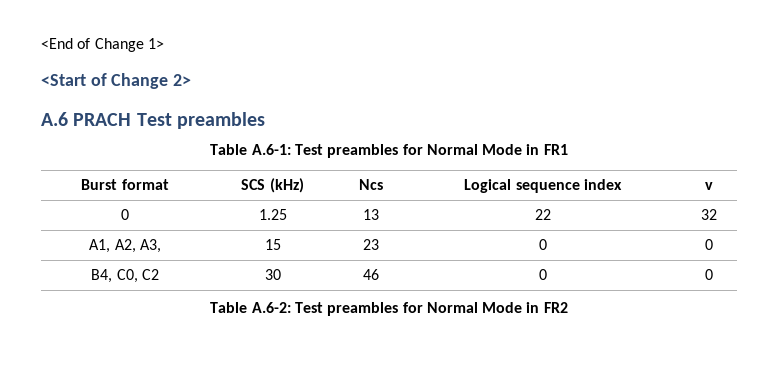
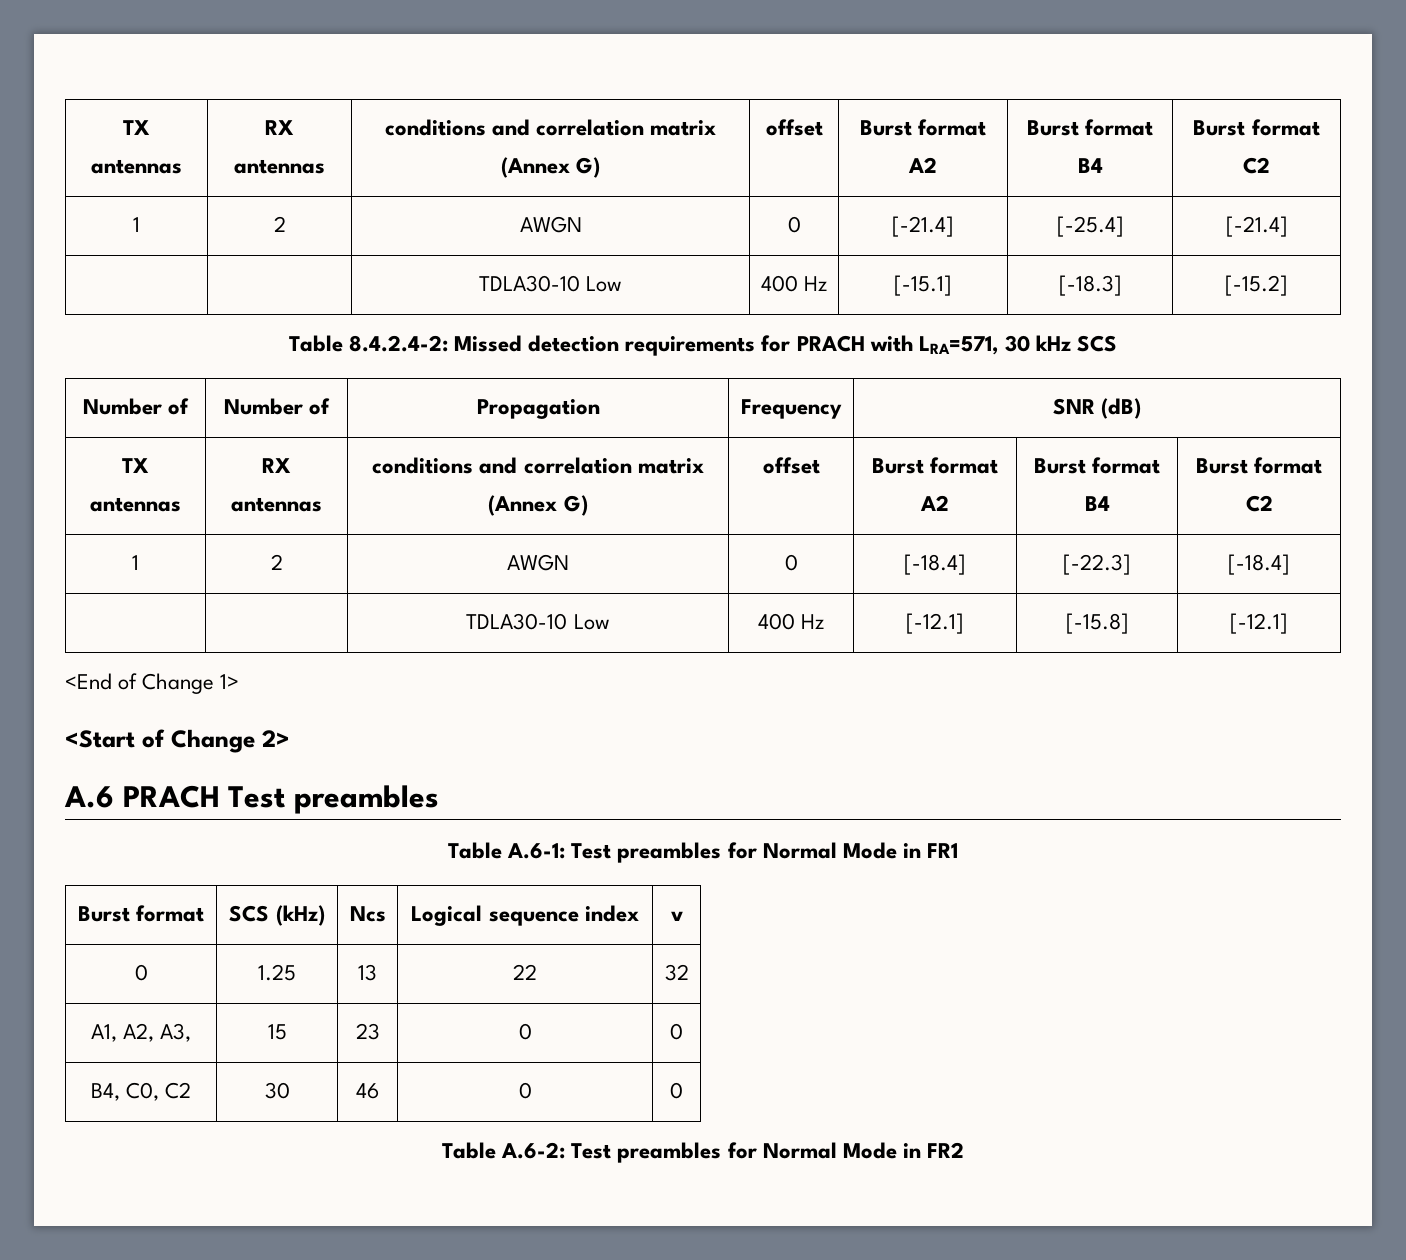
(41, 43) none -> [123,120,150,135] [91,159,182,174] [265,120,294,135] [234,159,325,174] [384,119,717,136] [500,157,601,178] [765,119,823,136] [859,119,987,136] [908,157,937,173] [1026,119,1154,136] [1077,158,1103,173] [1193,119,1320,136] [1243,157,1270,174] [133,217,140,232] [273,216,286,232] [519,216,582,233] [787,216,801,233] [892,216,954,237] [1056,216,1124,237] [1225,216,1288,237] [478,275,623,292] [760,275,828,292] [894,275,952,296] [1058,275,1122,296] [1225,275,1288,296] [289,335,1117,356] [82,398,190,415] [223,398,331,415] [476,399,600,419] [740,399,842,419] [1052,398,1142,419] [122,458,149,473] [90,497,181,512] [262,458,291,473] [231,497,322,512] [372,457,704,474] [488,495,588,516] [762,457,820,474] [871,457,999,474] [920,495,949,511] [1033,457,1161,474] [1084,496,1110,511] [1195,457,1323,474] [1245,495,1273,512] [132,555,139,570] [270,554,283,570] [507,554,569,571] [784,554,798,571] [904,554,966,575] [1063,554,1131,575] [1228,554,1290,575] [466,613,610,630] [757,613,825,630] [906,613,964,634] [1065,613,1129,634] [1230,613,1288,634] TX antennas | RX antennas | conditions and correlation matrix (Annex G) | offset | Burst format A2 | Burst format B4 | Burst format C2 // 1 | 2 | AWGN | 0 | [-21.4] | [-25.4] | [-21.4] // | | TDLA30-10 Low | 400 Hz | [-15.1] | [-18.3] | [-15.2] // Table 8.4.2.4-2: Missed detection requirements for PRACH with LRA=571, 30 kHz SCS // Number of | Number of | Propagation | Frequency | SNR (dB) // TX antennas | RX antennas | conditions and correlation matrix (Annex G) | offset | Burst format A2 | Burst format B4 | Burst format C2 // 1 | 2 | AWGN | 0 | [-18.4] | [-22.3] | [-18.4] // | | TDLA30-10 Low | 400 Hz | [-12.1] | [-15.8] | [-12.1] //

